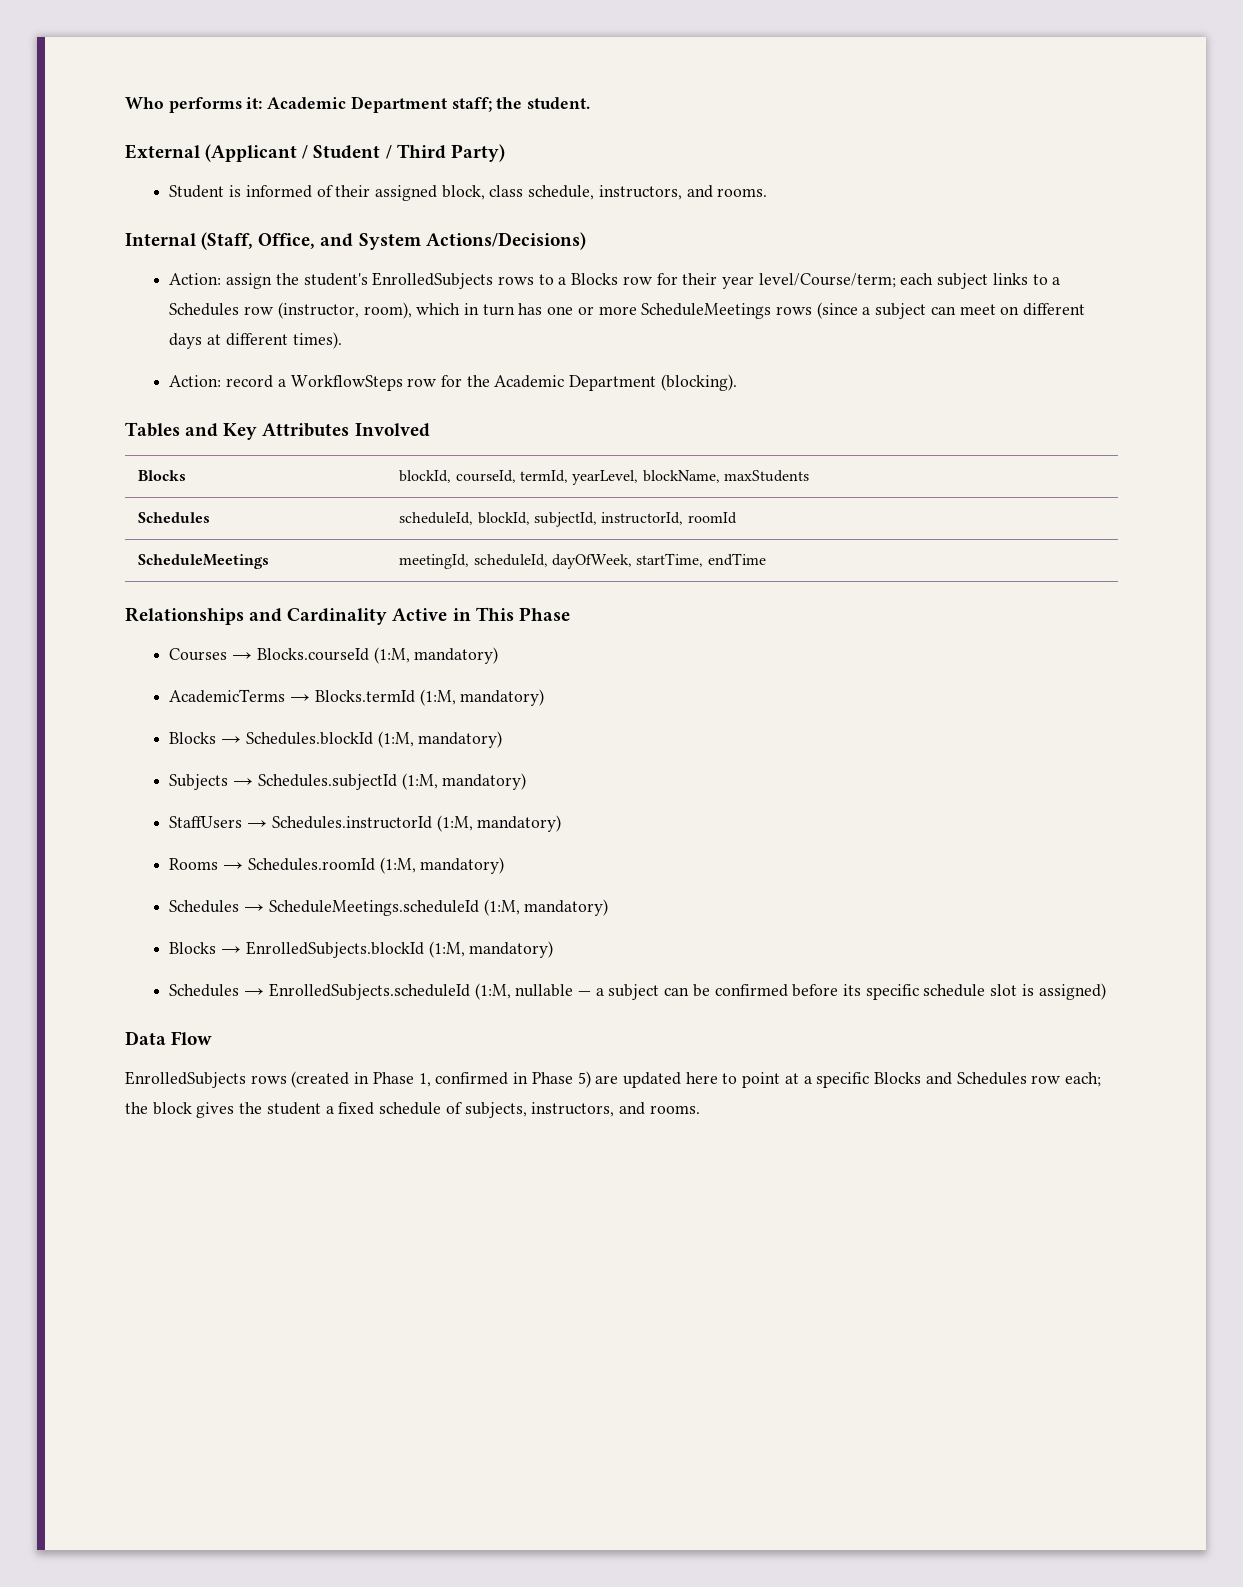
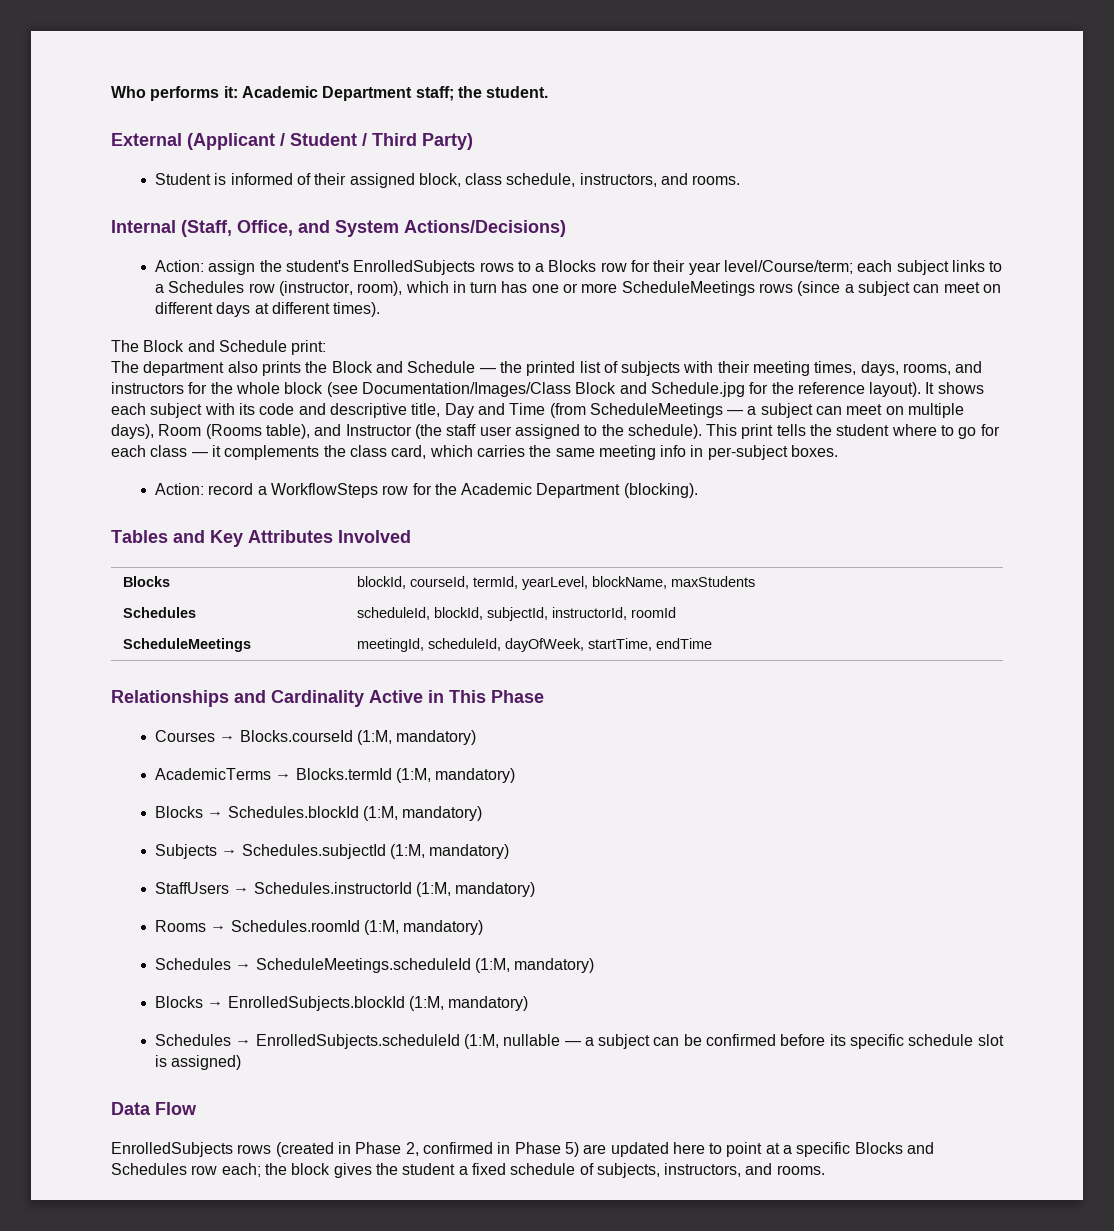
(342, 340) none -> [111,340,327,355] [111,361,983,376] [111,382,984,397] [111,403,965,418] [111,424,1000,439] [111,445,839,460] // The Block and Schedule print: // The department also prints the Block and Schedule — the printed list of subjects with their meeting times, days, rooms, and instructors for the whole block (see Documentation/Images/Class Block and Schedule.jpg for the reference layout). It shows each subject with its code and descriptive title, Day and Time (from ScheduleMeetings — a subject can meet on multiple days), Room (Rooms table), and Instructor (the staff user assigned to the schedule). This print tells the student where to go for each class — it complements the class card, which carries the same meeting info in per-subject boxes.
[418,1073,431,1087] 1, -> [405,1142,419,1156] 2,

